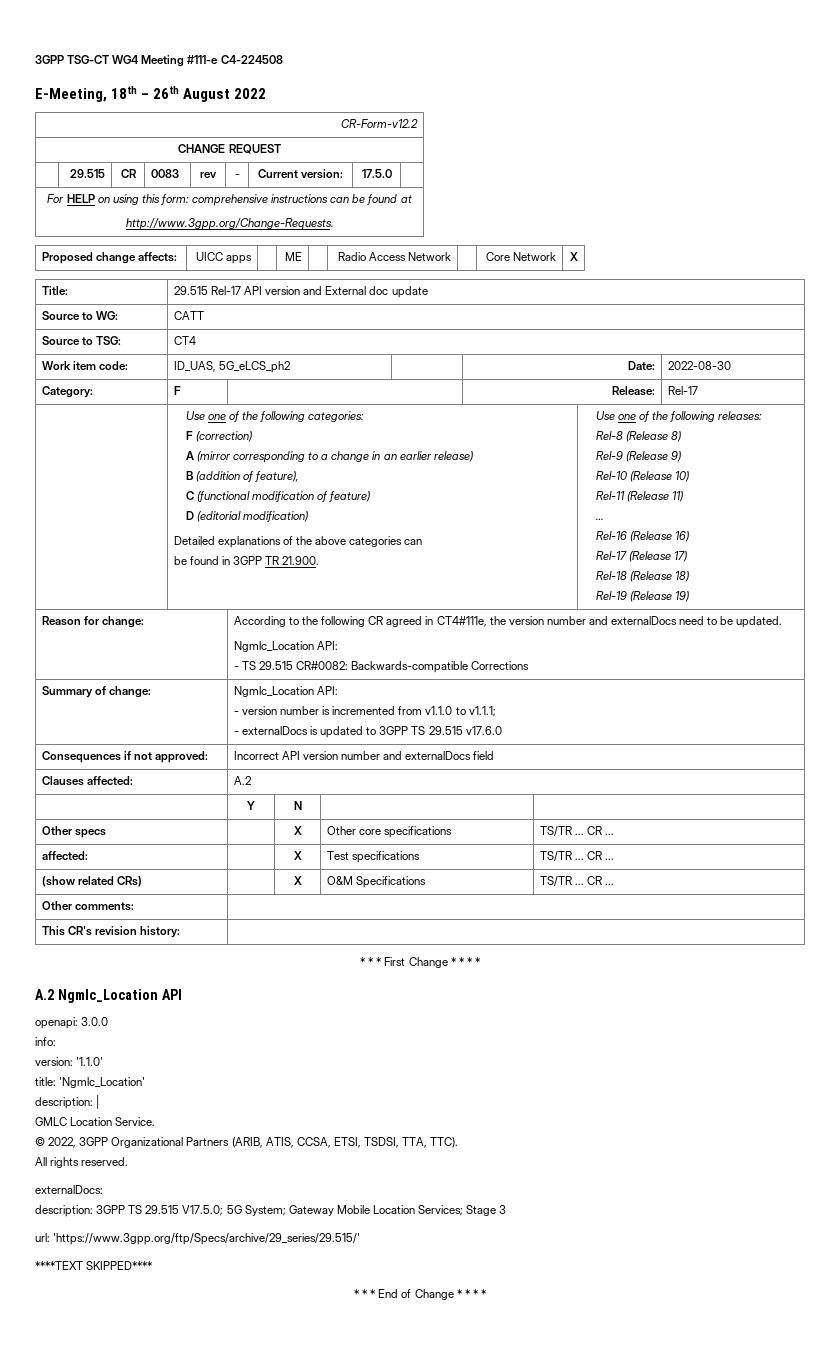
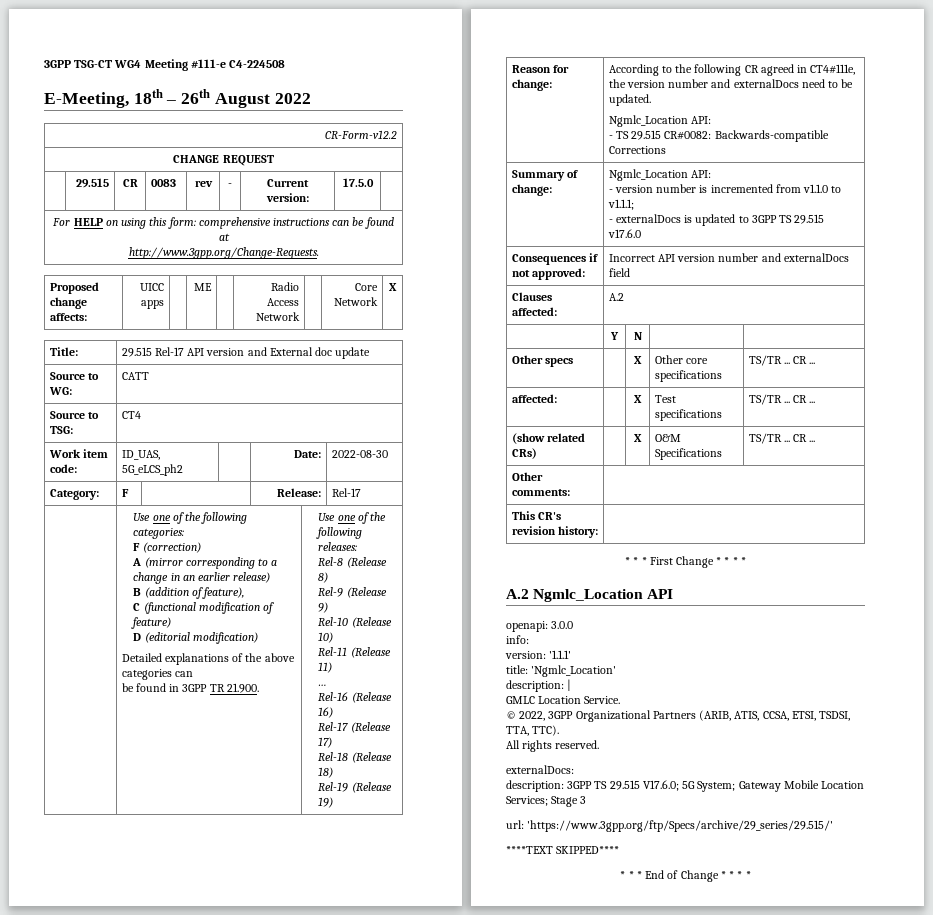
[76,1057,104,1066] '1.1.0' -> [549,650,572,659] '1.1.1'
[182,1205,224,1216] V17.5.0; -> [642,780,679,791] V17.6.0;

